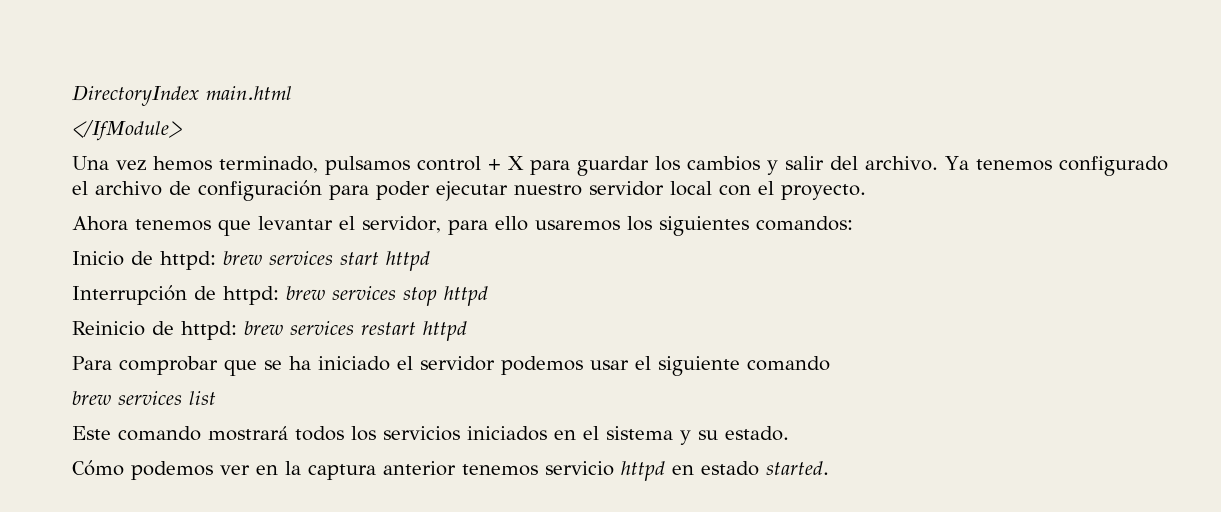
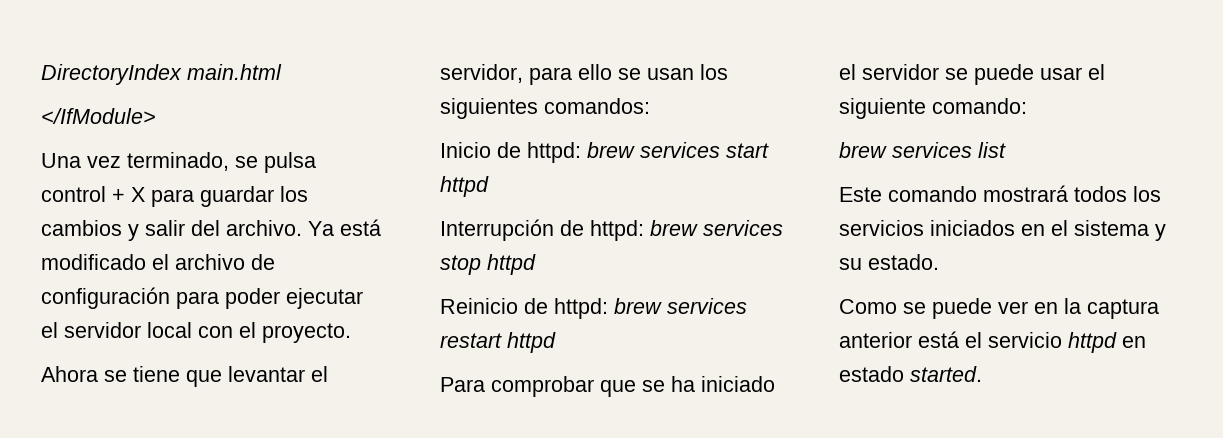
[153,156,410,175] hemos terminado, pulsamos -> [127,152,316,173] terminado, se pulsa
[975,156,1168,176] tenemos configurado -> [340,219,381,236] [41,254,146,270] está modificado
[514,184,582,196] nuestro -> [41,322,58,338] el
[135,219,211,231] tenemos -> [104,366,180,382] se tiene
[534,220,620,231] usaremos -> [618,68,694,80] se usan
[500,356,583,375] podemos -> [945,64,1034,85] se puede
[746,356,830,371] comando -> [932,98,1027,114] comando:
[72,460,213,480] Cómo podemos -> [839,298,992,319] Como se puede
[462,464,538,476] tenemos -> [918,331,982,348] está el

